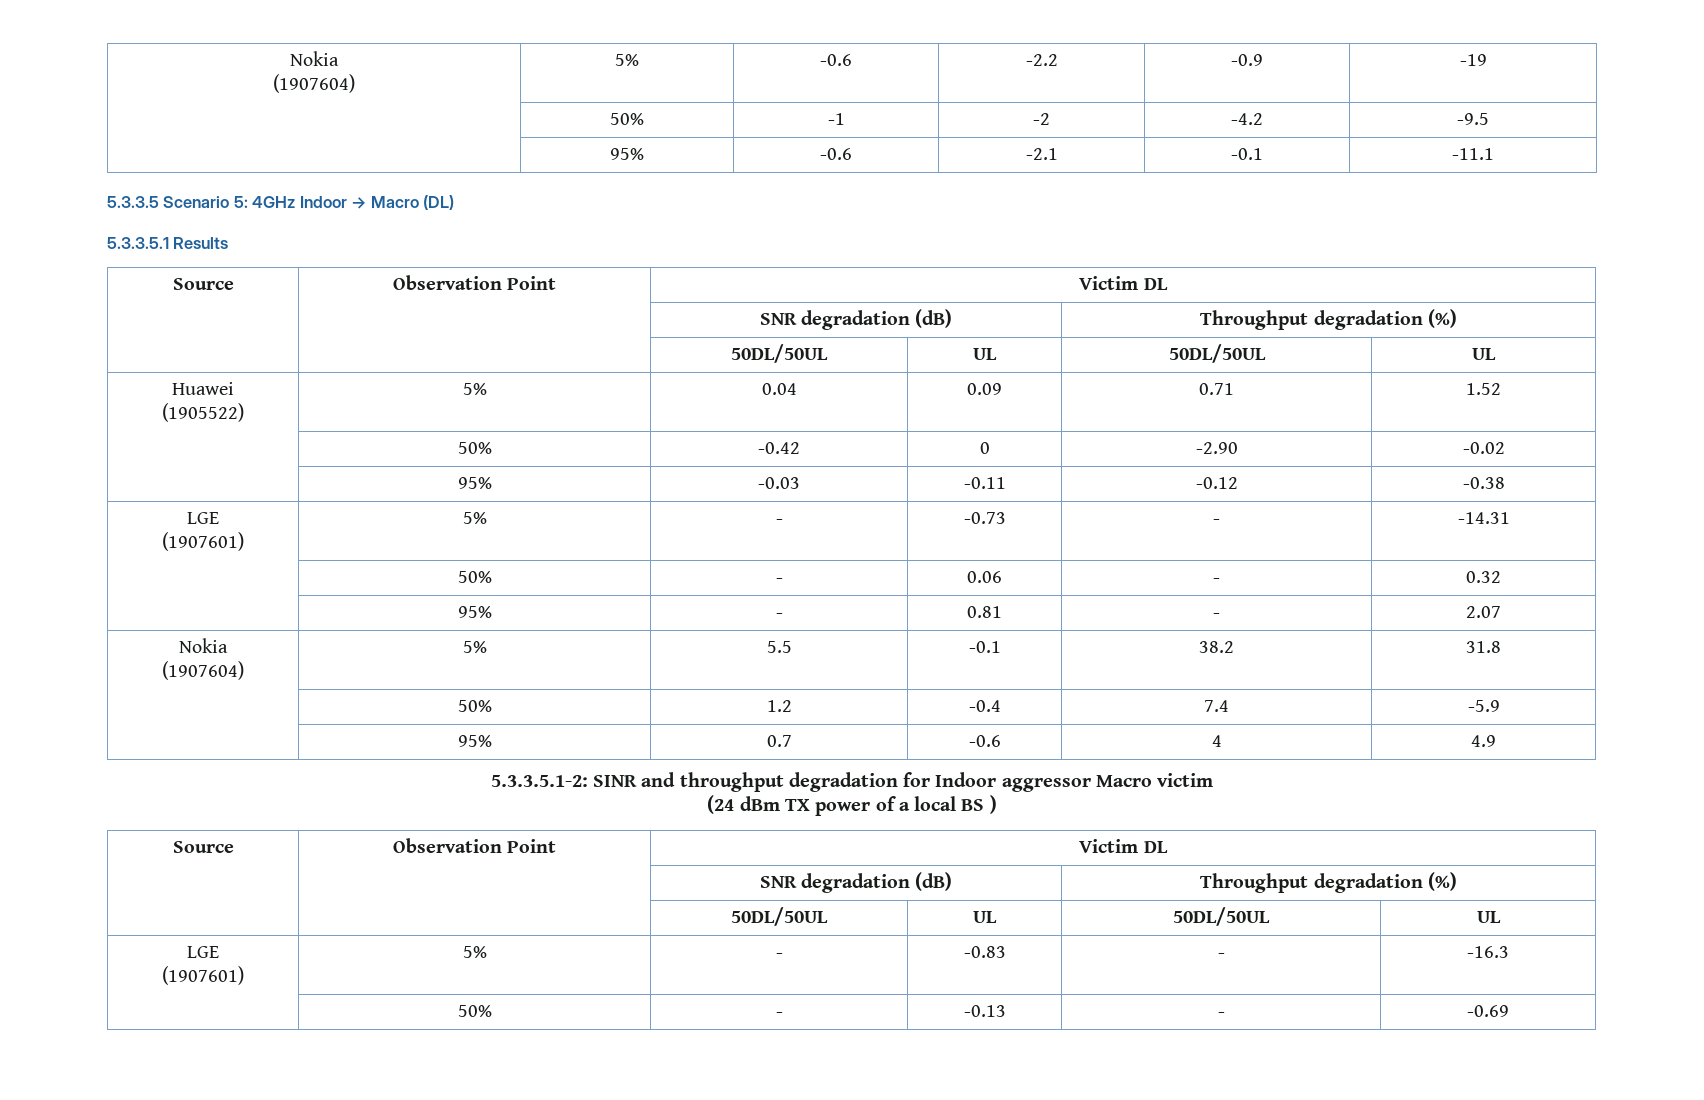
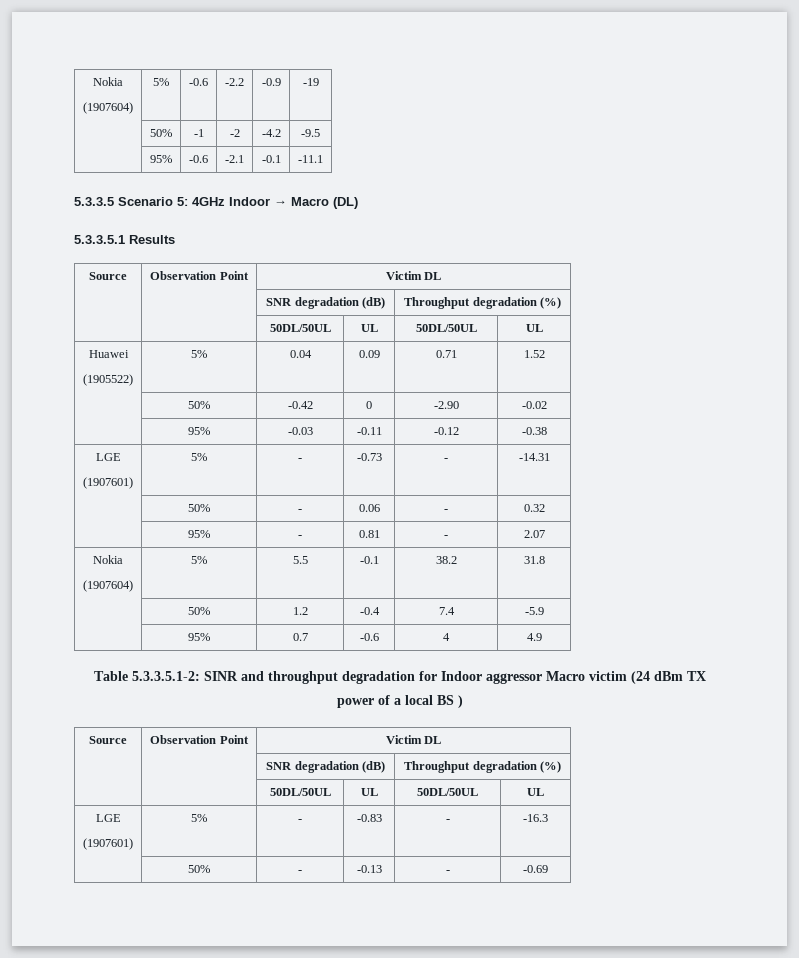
(1496, 741) none -> [93,671,128,681] Table
(1214, 780) // -> (627, 676) none

